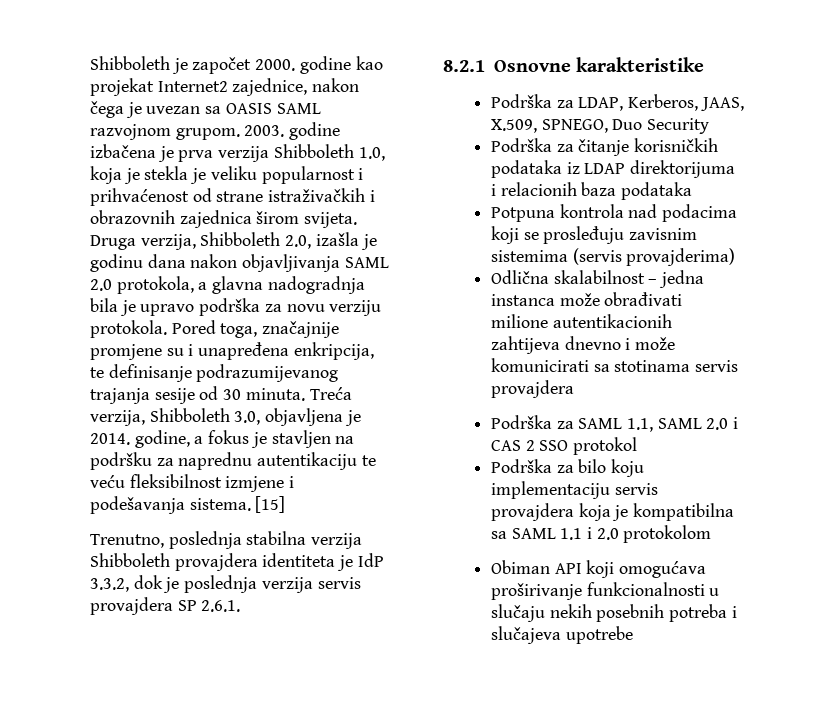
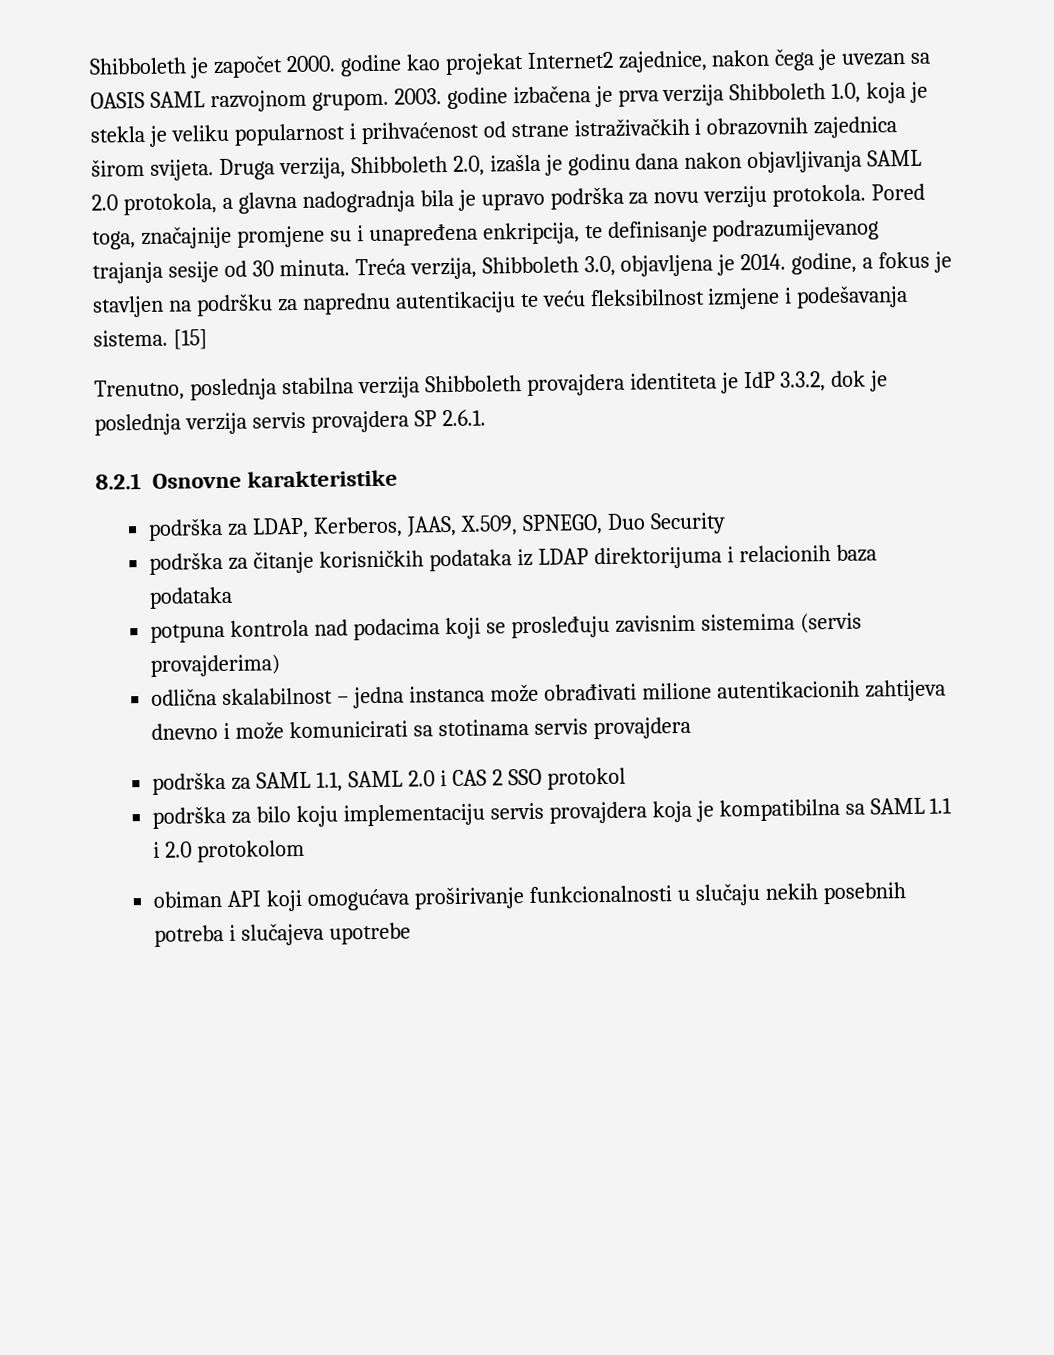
[490,94,552,108] Podrška -> [148,517,224,541] podrška
[490,138,552,152] Podrška -> [149,551,224,575] podrška
[490,207,555,222] Potpuna -> [150,623,226,643] potpuna
[490,270,549,284] Odlična -> [151,688,218,706] odlična
[490,415,552,429] Podrška -> [152,771,227,795] podrška
[490,459,552,473] Podrška -> [152,805,227,829] podrška
[490,560,550,574] Obiman -> [153,891,223,908] obiman

